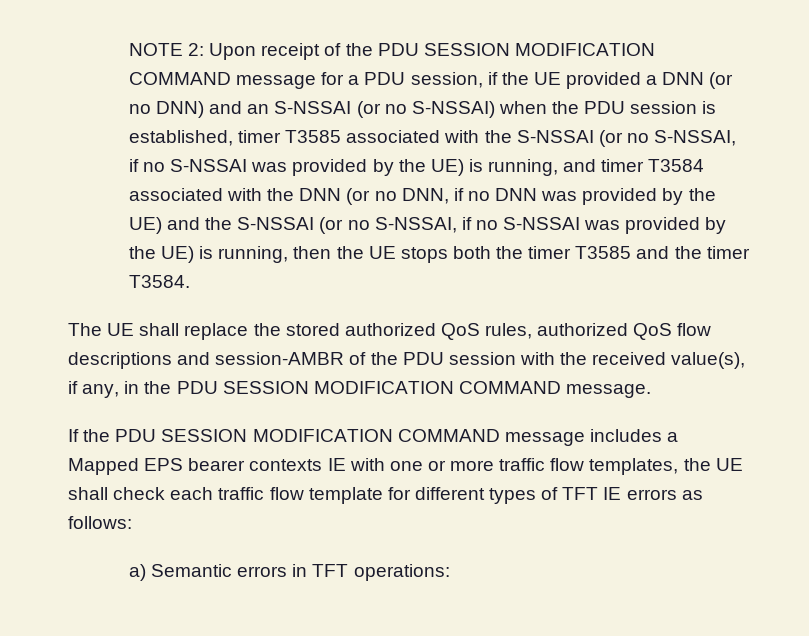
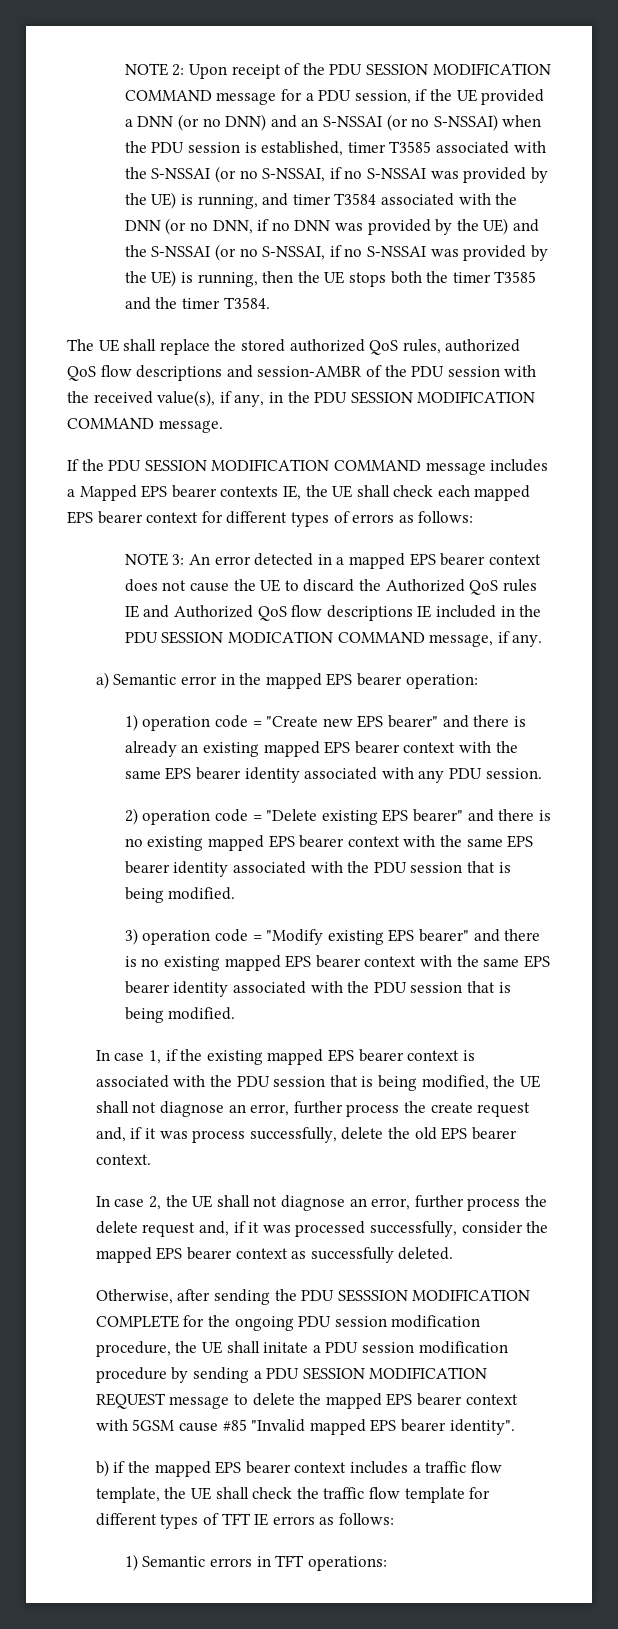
[327,458,679,475] IE with one or more traffic flow templates, -> [282,485,301,500] IE,
(214, 493) none -> [474,485,531,501] [67,511,474,527] [124,553,541,569] [124,579,537,595] [124,605,542,621] [124,631,543,647] [95,672,478,689] [124,714,526,731] [124,741,518,757] [124,767,542,783] [124,808,551,825] [124,835,534,851] [124,861,511,877] [124,887,236,903] [124,928,541,945] [124,955,550,971] [124,981,511,997] [124,1007,236,1023] [95,1049,475,1065] [95,1075,540,1091] [95,1101,531,1117] [95,1127,517,1143] [95,1154,151,1165] [95,1195,547,1211] [95,1221,549,1237] [95,1247,454,1263] [95,1289,531,1305] [95,1315,481,1331] [95,1341,508,1357] [95,1367,488,1383] [95,1393,518,1409] [95,1419,515,1435] [95,1460,502,1477] [95,1487,319,1503] mapped EPS bearer context for different types of errors as follows: // NOTE 3: An error detected in a mapped EPS bearer context does not cause the UE to discard the Authorized QoS rules IE and Authorized QoS flow descriptions IE included in the PDU SESSION MODICATION COMMAND message, if any. // a) Semantic error in the mapped EPS bearer operation: // 1) operation code = "Create new EPS bearer" and there is already an existing mapped EPS bearer context with the same EPS bearer identity associated with any PDU session. // 2) operation code = "Delete existing EPS bearer" and there is no existing mapped EPS bearer context with the same EPS bearer identity associated with the PDU session that is being modified. // 3) operation code = "Modify existing EPS bearer" and there is no existing mapped EPS bearer context with the same EPS bearer identity associated with the PDU session that is being modified. // In case 1, if the existing mapped EPS bearer context is associated with the PDU session that is being modified, the UE shall not diagnose an error, further process the create request and, if it was process successfully, delete the old EPS bearer context. // In case 2, the UE shall not diagnose an error, further process the delete request and, if it was processed successfully, consider the mapped EPS bearer context as successfully deleted. // Otherwise, after sending the PDU SESSSION MODIFICATION COMPLETE for the ongoing PDU session modification procedure, the UE shall initate a PDU session modification procedure by sending a PDU SESSION MODIFICATION REQUEST message to delete the mapped EPS bearer context with 5GSM cause #85 "Invalid mapped EPS bearer identity". // b) if the mapped EPS bearer context includes a traffic flow template, the UE shall check the
[128,564,146,581] a) -> [124,1554,138,1571] 1)

